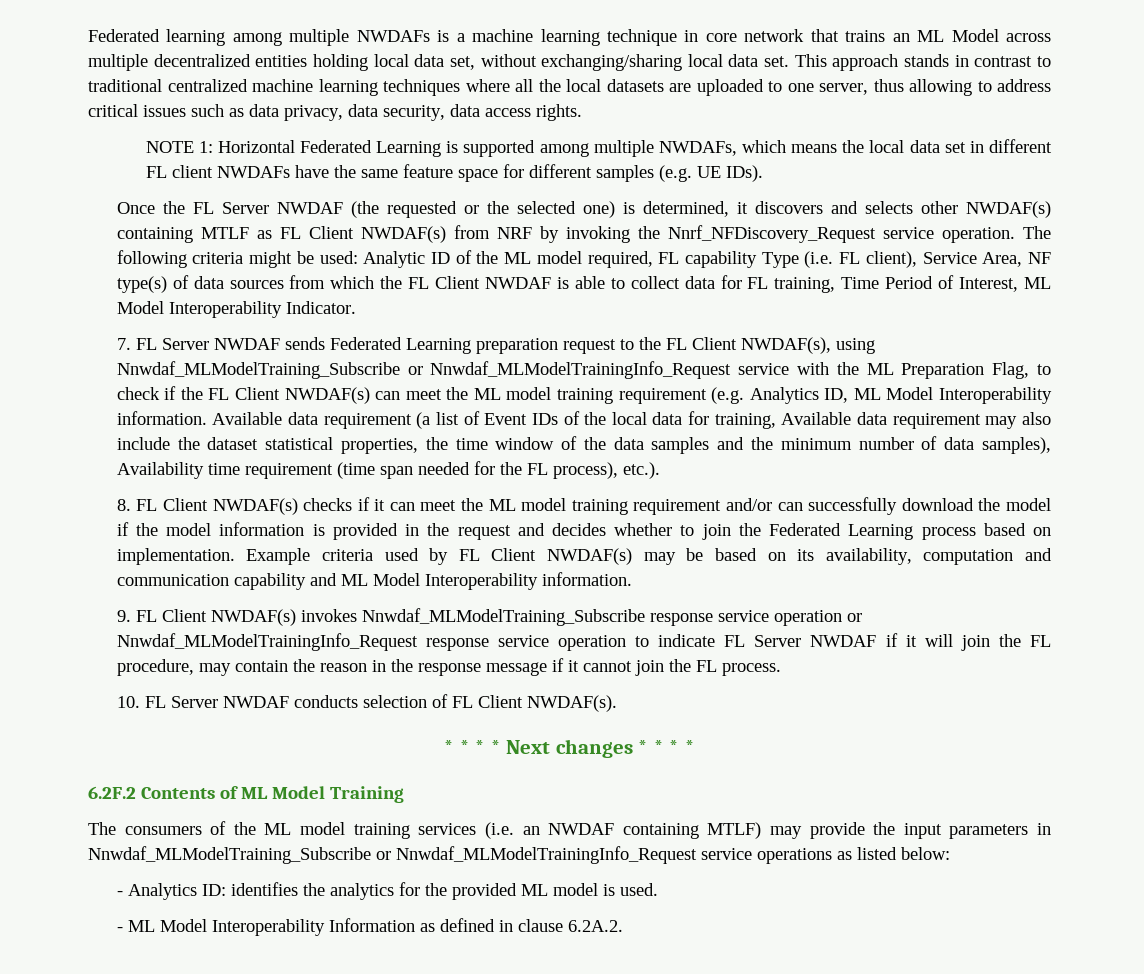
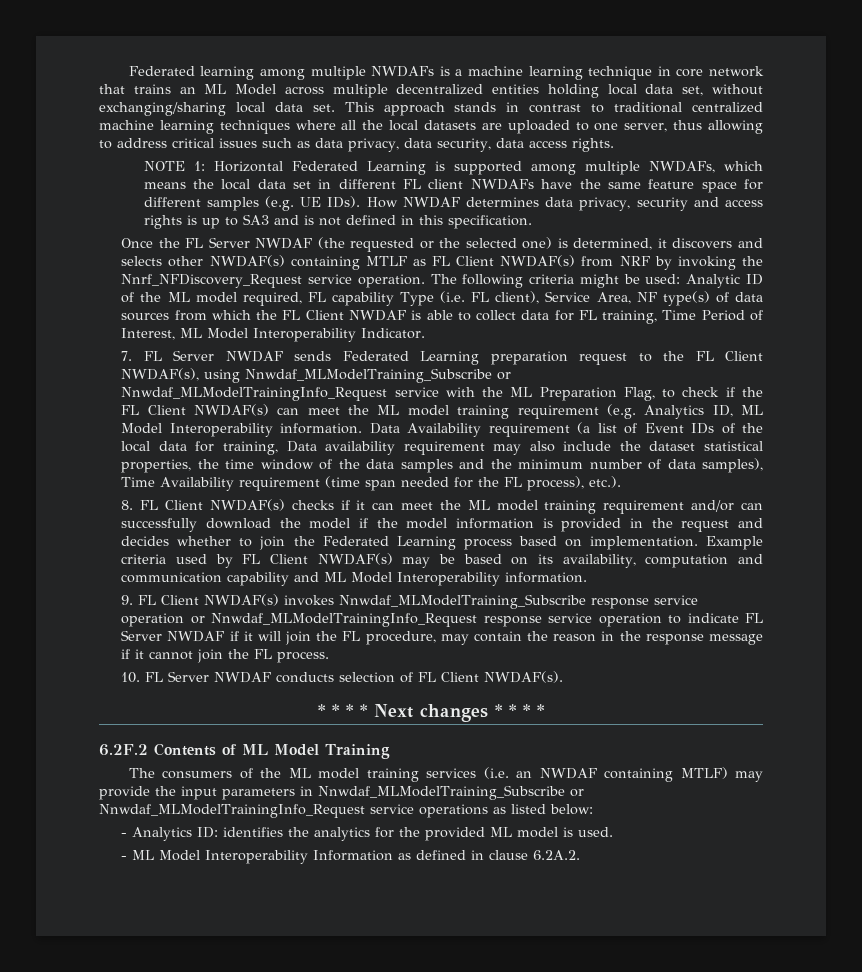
(763, 173) none -> [366,197,764,211] [143,214,532,229] How NWDAF determines data privacy, security and access rights is up to SA3 and is not defined in this specification.
[212,412,319,425] Available data -> [369,423,482,437] Data Availability
[781,412,888,425] Available data -> [286,441,396,455] Data availability
[116,462,240,479] Availability time -> [121,477,235,491] Time Availability

